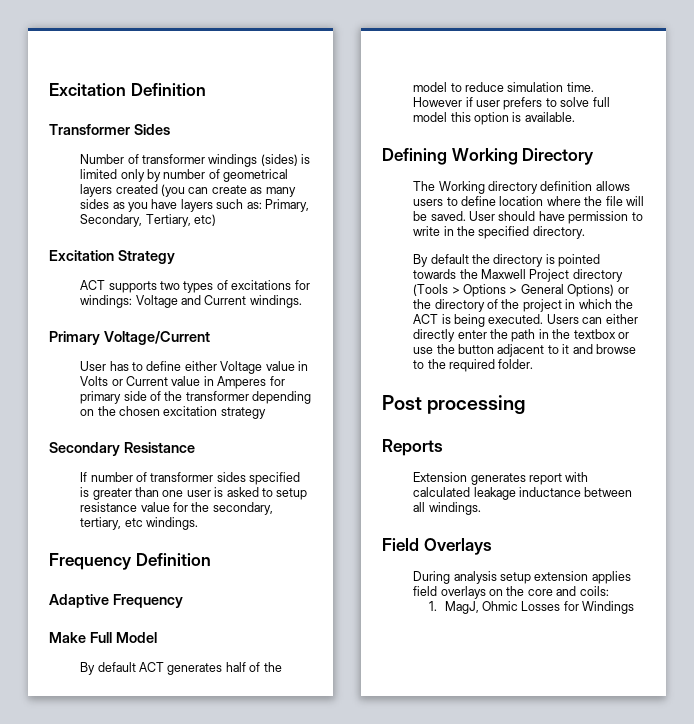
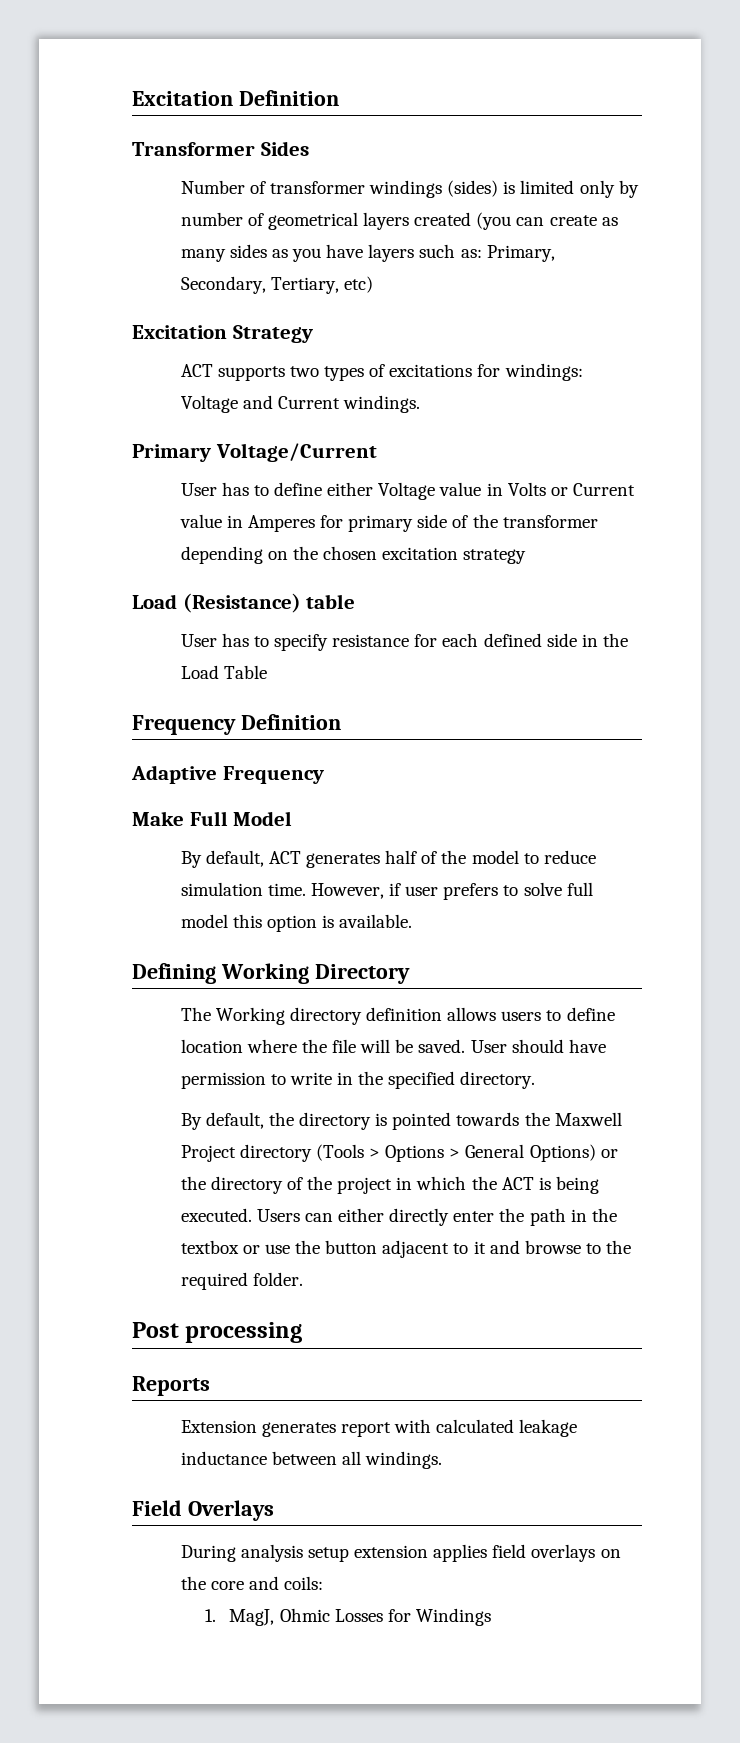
[49,442,195,456] [80,472,301,485] [80,487,308,500] [80,502,273,515] [80,517,199,530] Secondary Resistance // If number of transformer sides specified is greater than one user is asked to setup resistance value for the secondary, tertiary, etc windings. -> [132,593,356,613] [180,633,628,651] [180,665,267,679] Load (Resistance) table // User has to specify resistance for each defined side in the Load Table
[97,662,136,672] default -> [205,850,264,867] default,
[413,97,463,107] However -> [310,883,384,899] However,
[430,254,469,264] default -> [205,1112,264,1129] default,

